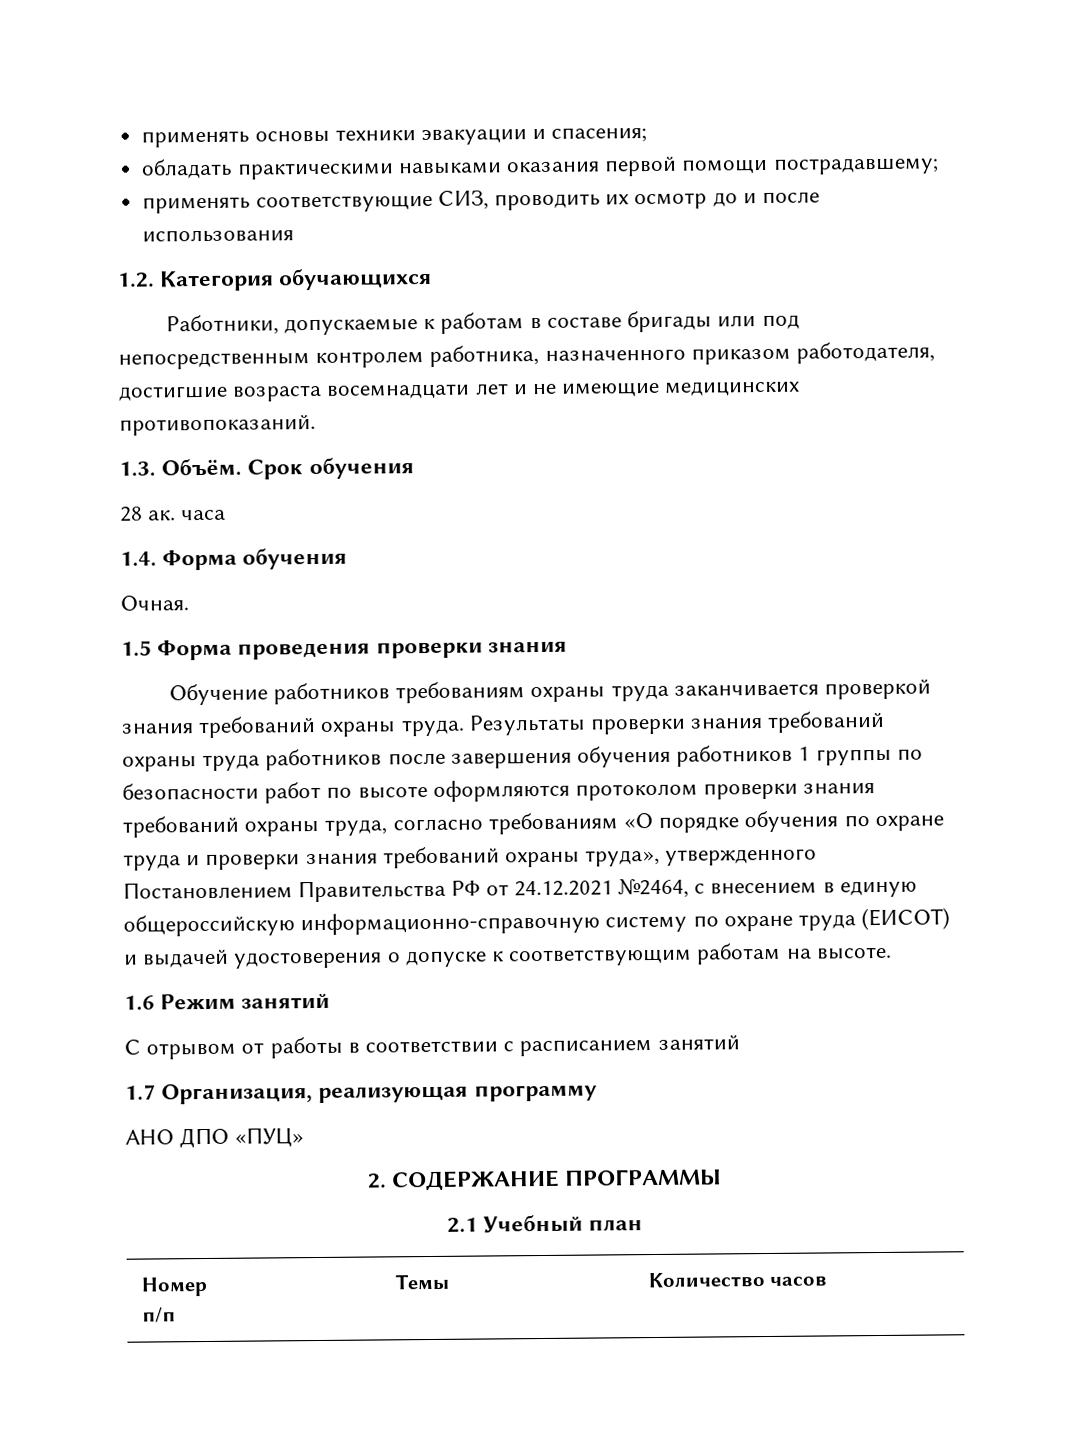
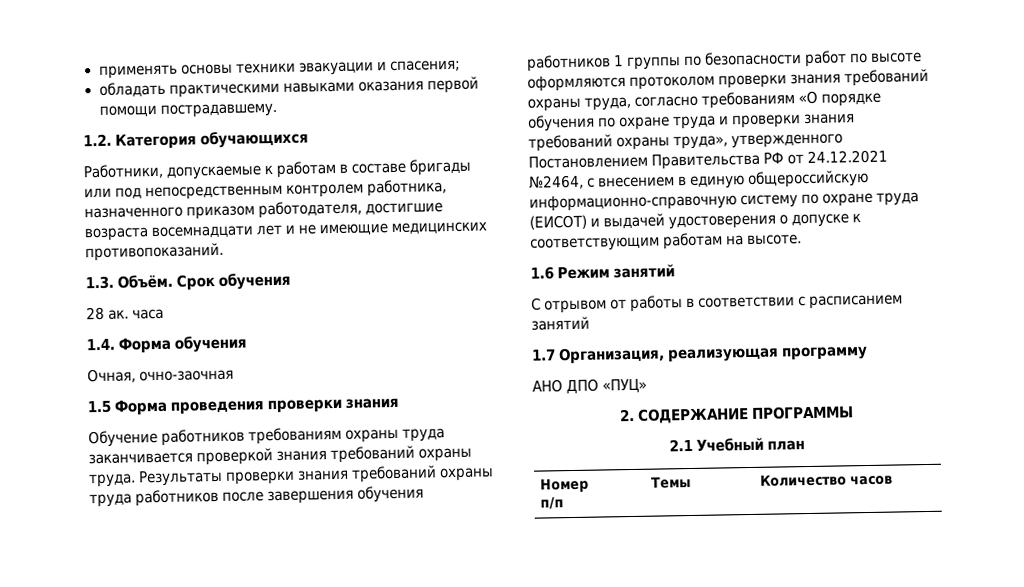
[772,157,939,175] [142,190,820,214] [142,229,295,243] пострадавшему; // применять соответствующие СИЗ, проводить их осмотр до и после использования -> [159,102,277,118] пострадавшему.
[120,595,189,611] Очная. -> [87,368,235,384] Очная, очно-заочная

